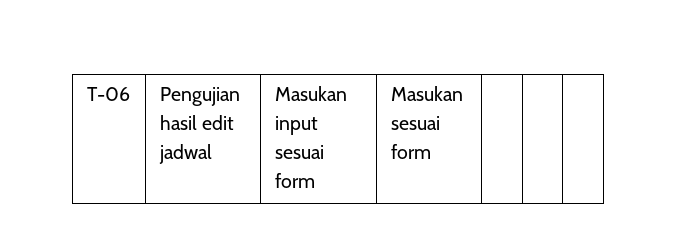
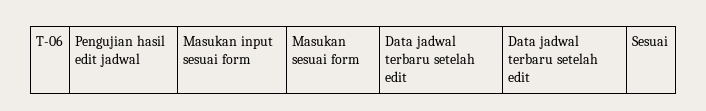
(431, 151) | | -> [384,35,456,49] [384,53,475,64] [384,71,407,82] [507,35,579,49] [507,53,598,64] [507,71,530,82] [631,36,668,46] Data jadwal terbaru setelah edit | Data jadwal terbaru setelah edit | Sesuai

